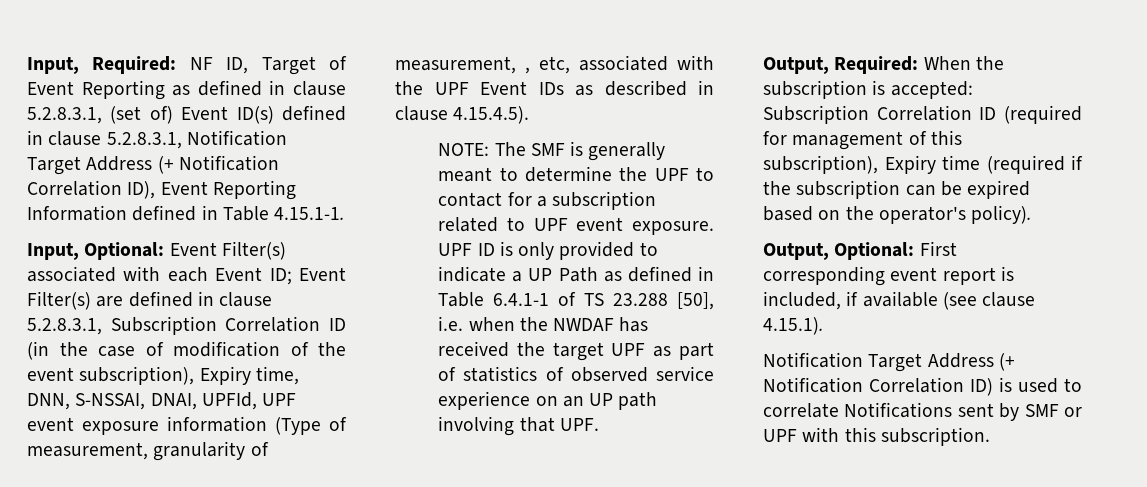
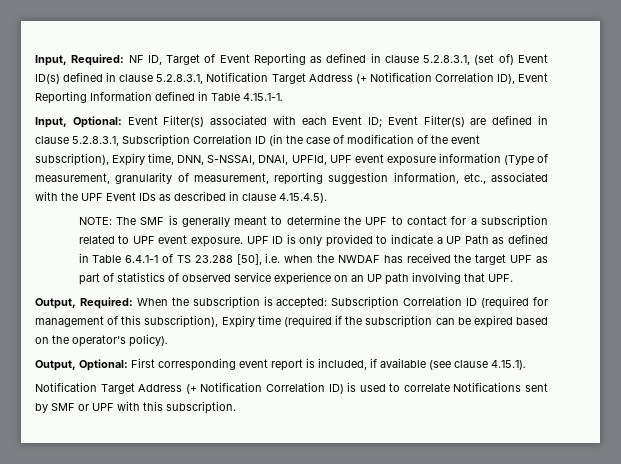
[525,56,570,74] , etc, -> [274,172,486,185] reporting suggestion information, etc.,

